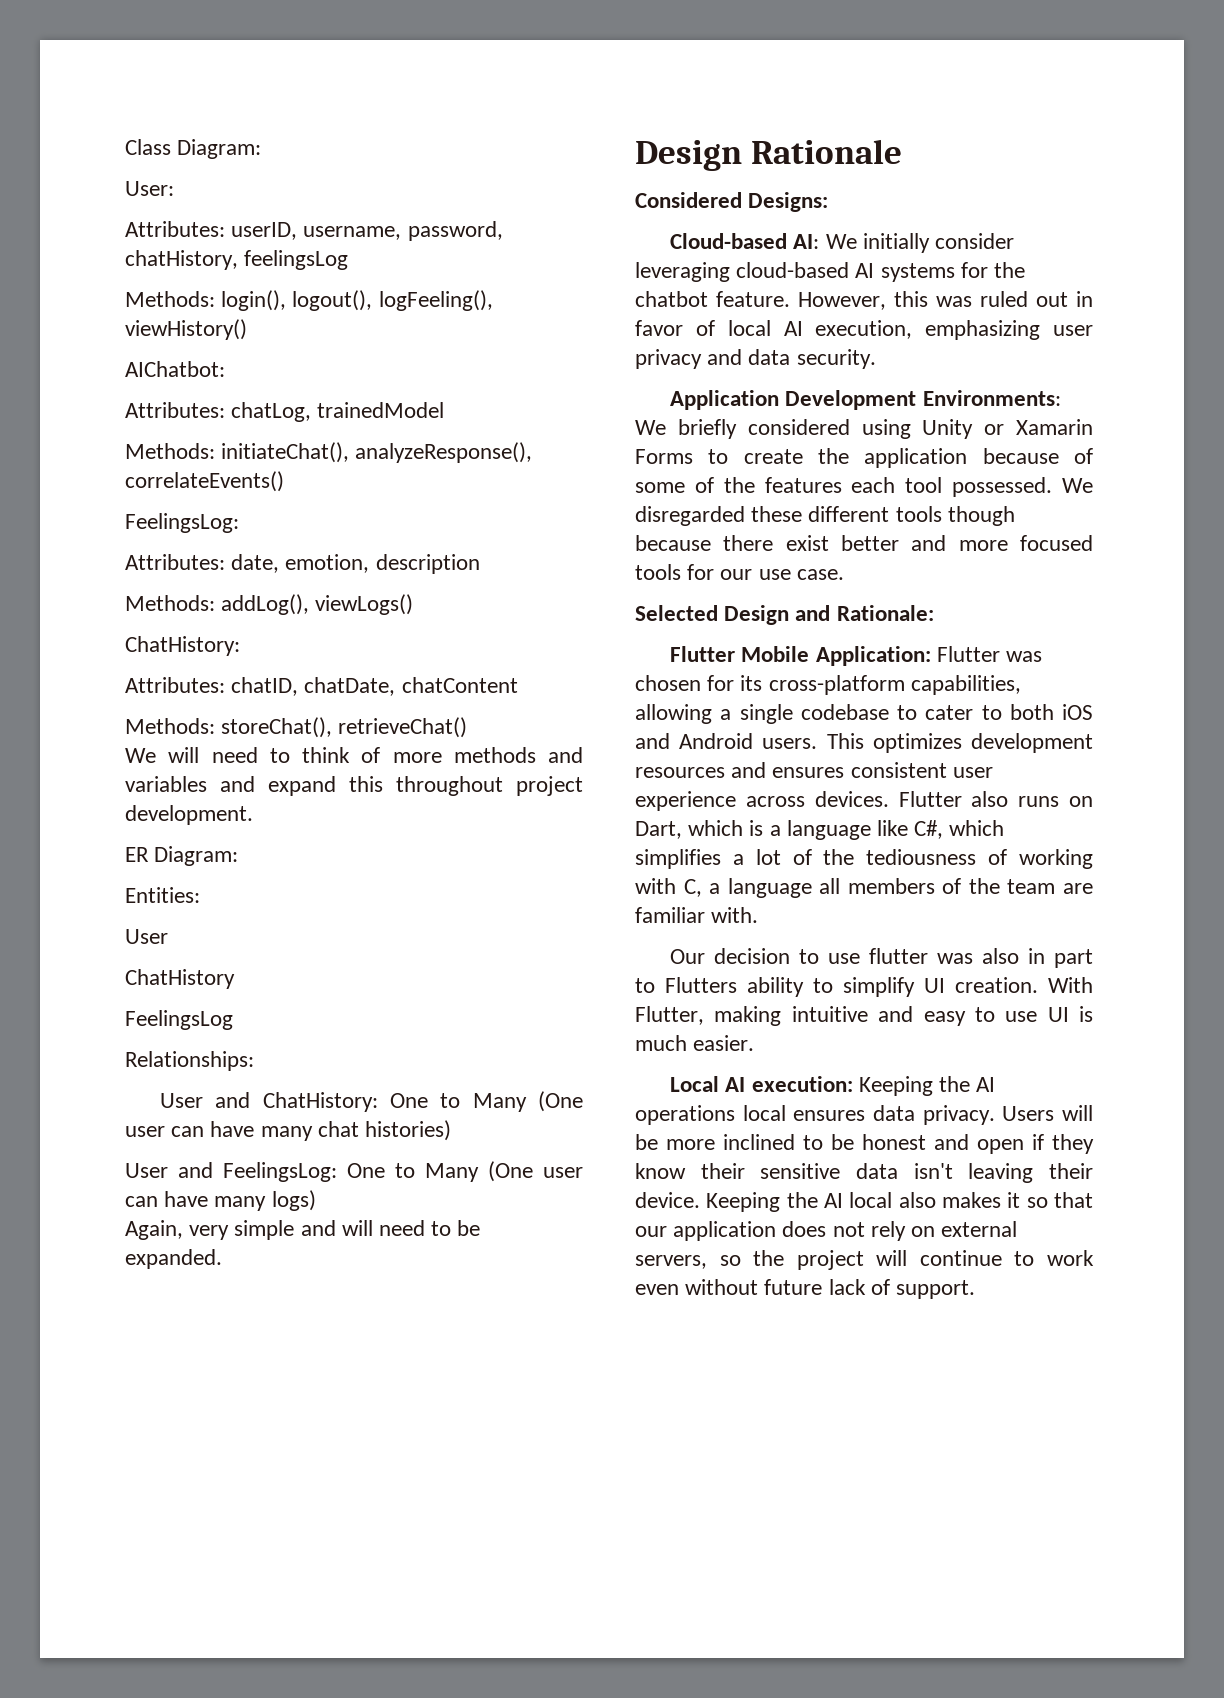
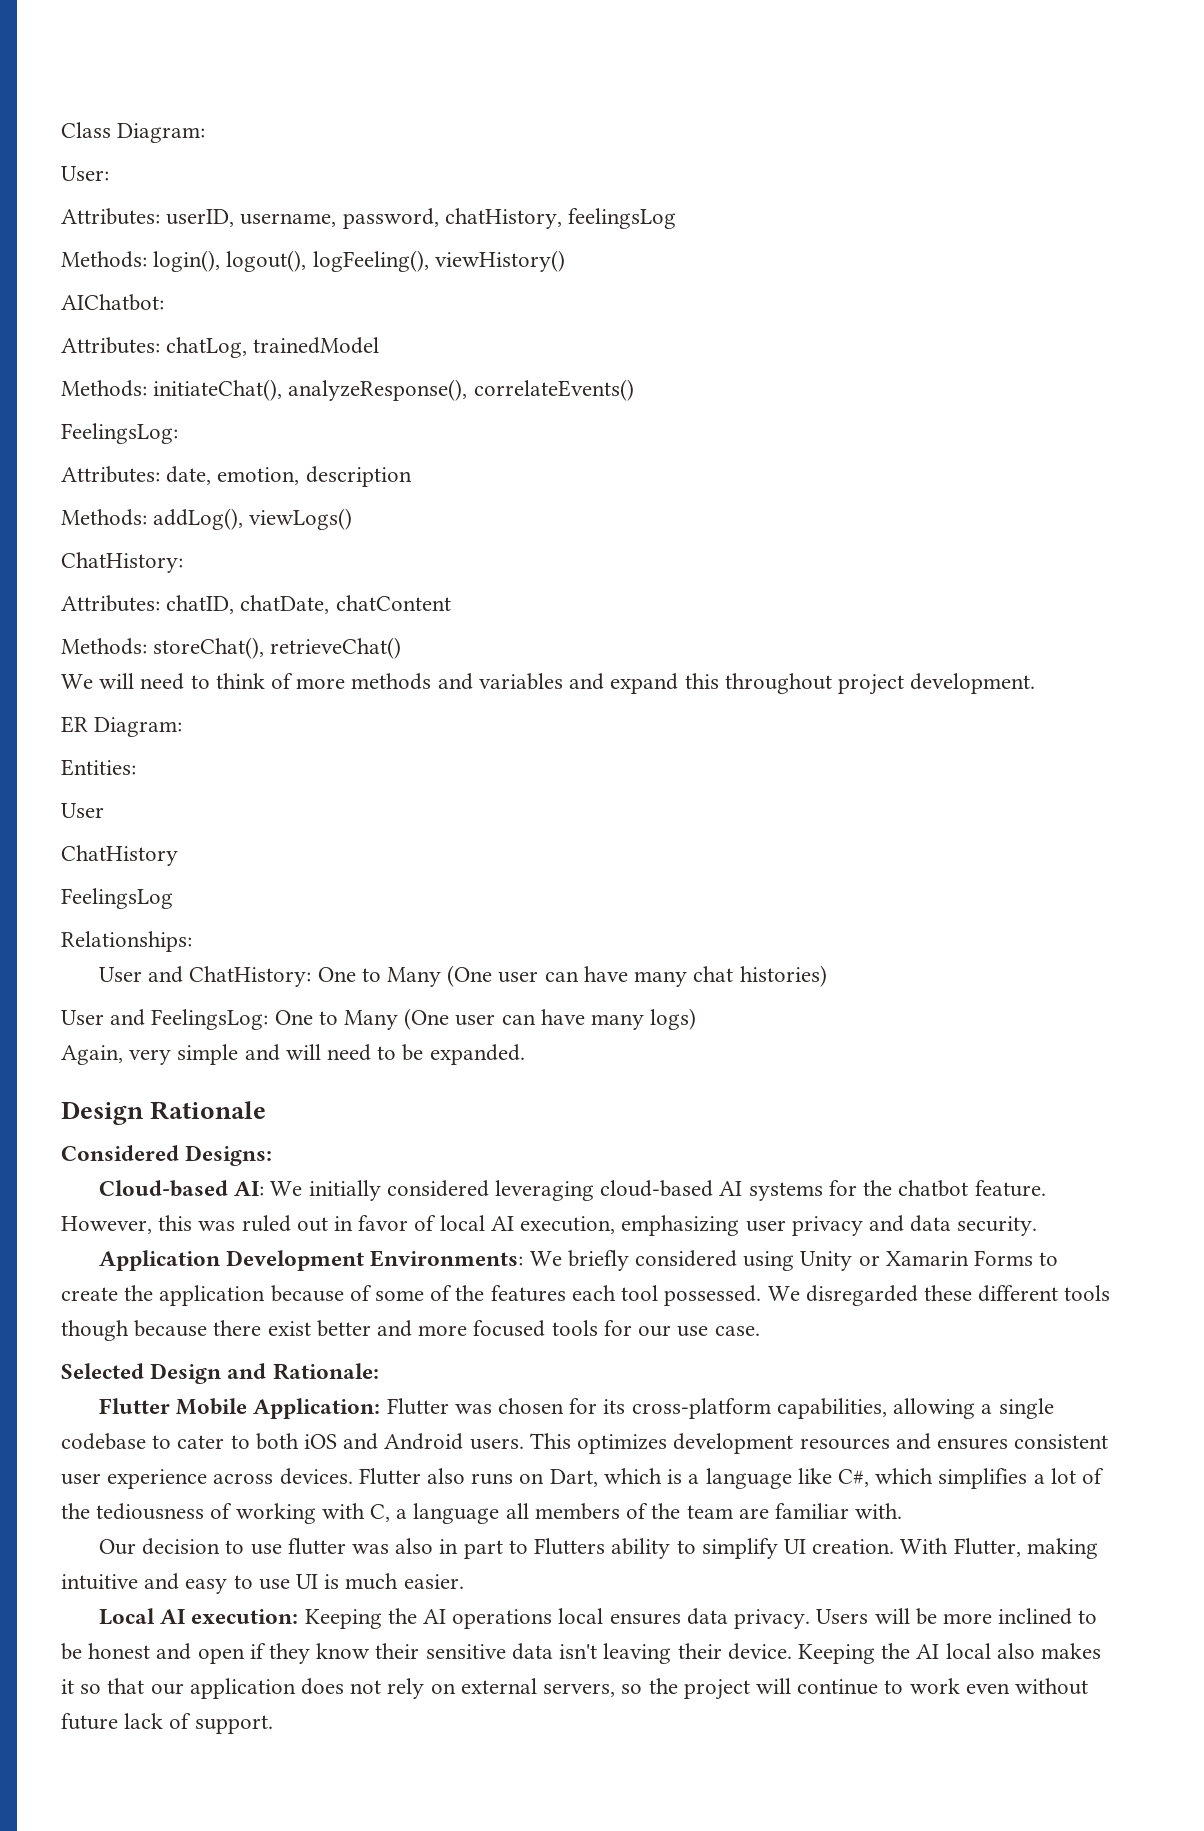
[935,233,1015,249] consider -> [386,1180,489,1197] considered

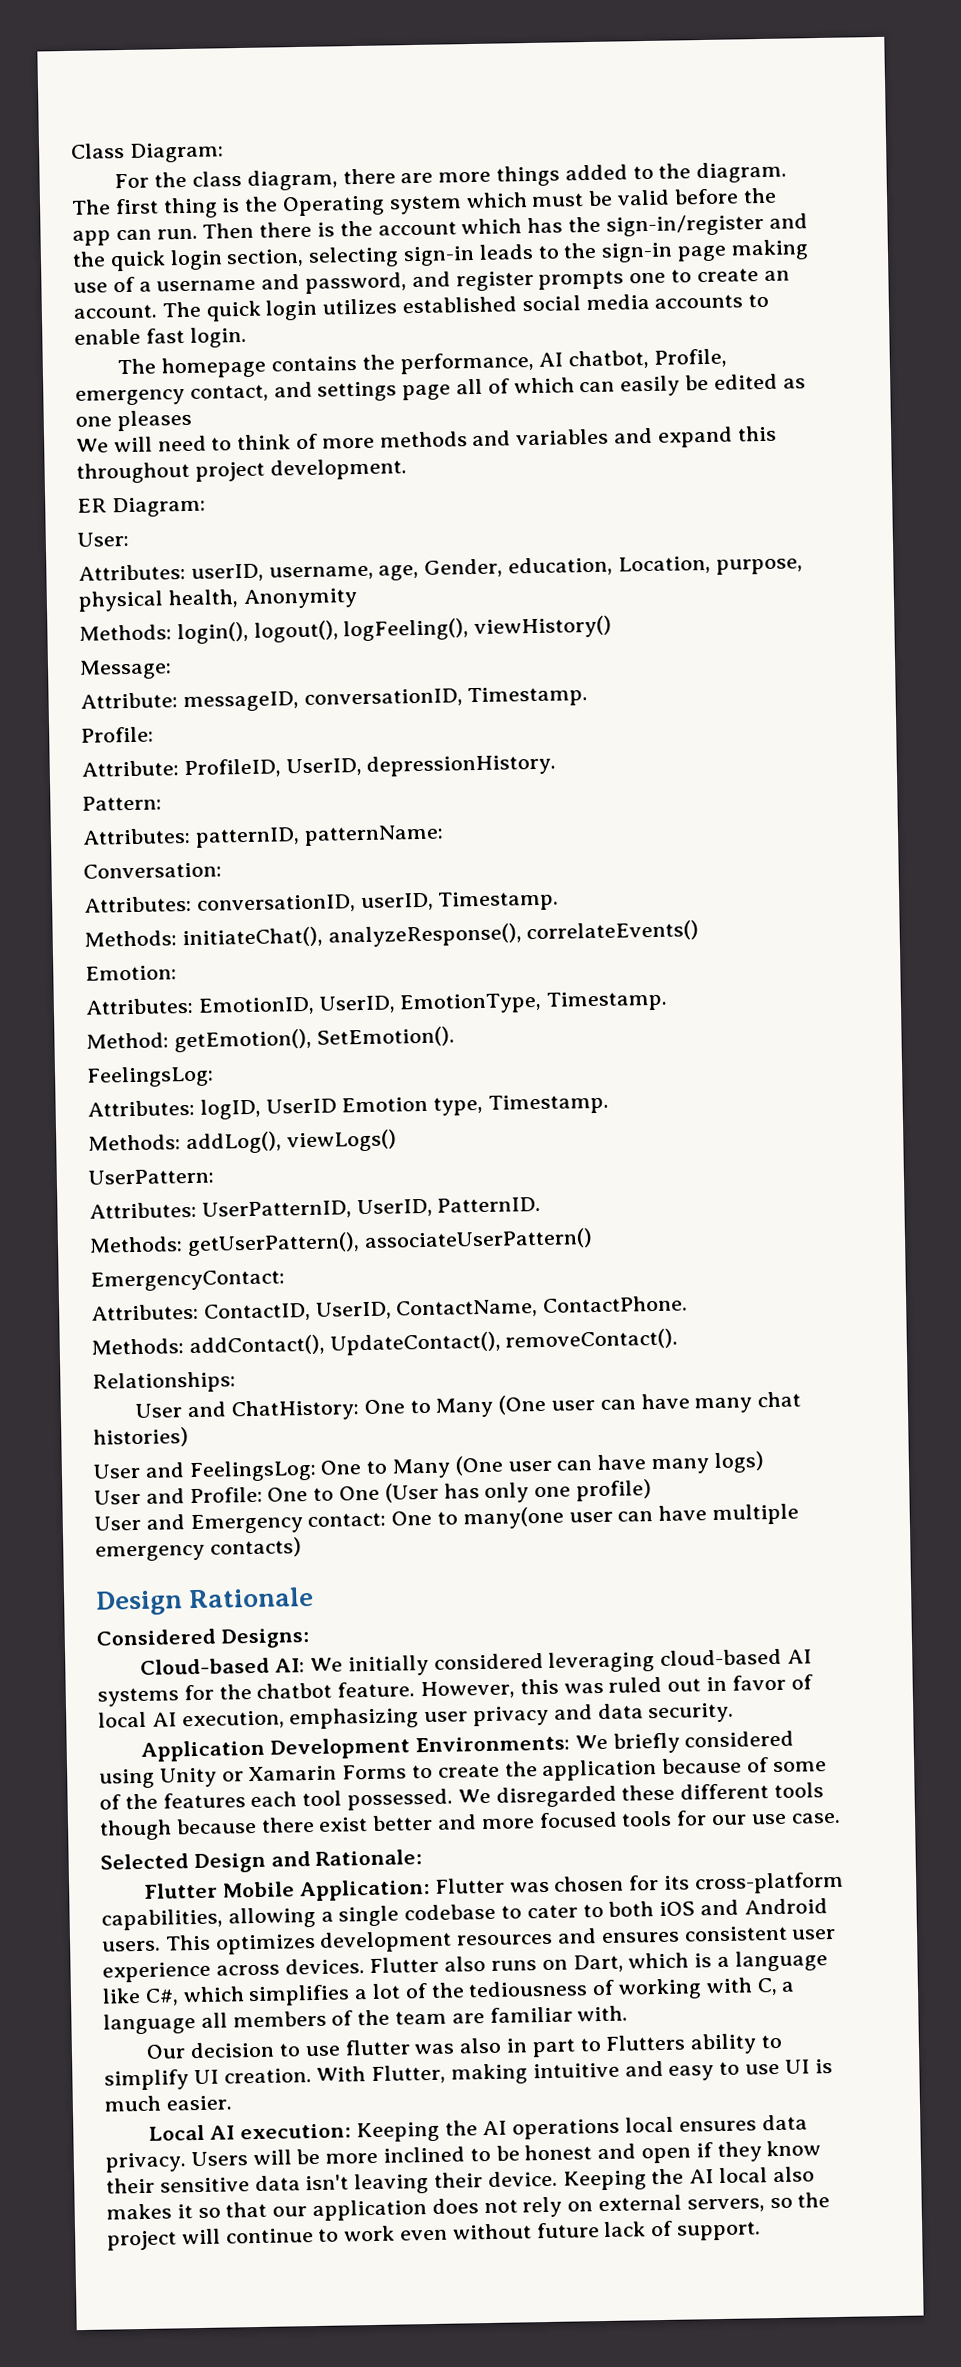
[61,166,109,181] [61,208,677,229] [61,250,565,272] [61,294,164,311] [61,337,380,358] [61,379,634,401] [61,423,178,444] [61,466,412,487] [61,508,353,530] [61,552,183,573] [61,595,451,614] [61,637,402,659] User: // Attributes: userID, username, password, chatHistory, feelingsLog // Methods: login(), logout(), logFeeling(), viewHistory() // AIChatbot: // Attributes: chatLog, trainedModel // Methods: initiateChat(), analyzeResponse(), correlateEvents() // FeelingsLog: // Attributes: date, emotion, description // Methods: addLog(), viewLogs() // ChatHistory: // Attributes: chatID, chatDate, chatContent // Methods: storeChat(), retrieveChat() -> [114,161,788,191] [71,187,777,219] [72,213,808,246] [72,239,809,272] [73,268,790,294] [73,293,770,322] [74,326,247,348] [117,348,728,379] [75,373,806,406] [75,409,192,432] For the class diagram, there are more things added to the diagram. The first thing is the Operating system which must be valid before the app can run. Then there is the account which has the sign-in/register and the quick login section, selecting sign-in leads to the sign-in page making use of a username and password, and register prompts one to create an account. The quick login utilizes established social media accounts to enable fast login. // The homepage contains the performance, AI chatbot, Profile, emergency contact, and settings page all of which can easily be edited as one pleases
[61,759,136,776] [61,803,104,818] [61,845,178,866] [61,888,173,909] Entities: // User // ChatHistory // FeelingsLog -> [77,531,129,547] [78,555,803,582] [78,588,358,612] [79,615,613,645] [79,659,172,680] [80,686,589,713] [81,726,154,743] [81,753,557,779] [82,795,162,811] [82,824,444,848] [83,862,222,879] [84,890,560,914] [84,920,700,949] [85,965,177,981] [85,990,669,1016] [86,1026,455,1053] [86,1065,214,1088] [87,1093,610,1120] [88,1129,397,1155] [88,1168,214,1185] [89,1196,542,1220] [89,1228,593,1257] [90,1269,285,1292] [91,1295,689,1322] [91,1328,679,1357] User: // Attributes: userID, username, age, Gender, education, Location, purpose, physical health, Anonymity // Methods: login(), logout(), logFeeling(), viewHistory() // Message: // Attribute: messageID, conversationID, Timestamp. // Profile: // Attribute: ProfileID, UserID, depressionHistory. // Pattern: // Attributes: patternID, patternName: // Conversation: // Attributes: conversationID, userID, Timestamp. // Methods: initiateChat(), analyzeResponse(), correlateEvents() // Emotion: // Attributes: EmotionID, UserID, EmotionType, Timestamp. // Method: getEmotion(), SetEmotion(). // FeelingsLog: // Attributes: logID, UserID Emotion type, Timestamp. // Methods: addLog(), viewLogs() // UserPattern: // Attributes: UserPatternID, UserID, PatternID. // Methods: getUserPattern(), associateUserPattern() // EmergencyContact: // Attributes: ContactID, UserID, ContactName, ContactPhone. // Methods: addContact(), UpdateContact(), removeContact().
[61,1044,525,1065] Again, very simple and will need to be expanded. -> [94,1479,653,1505] [94,1503,800,1535] [95,1537,302,1562] User and Profile: One to One (User has only one profile) // User and Emergency contact: One to many(one user can have multiple emergency contacts)

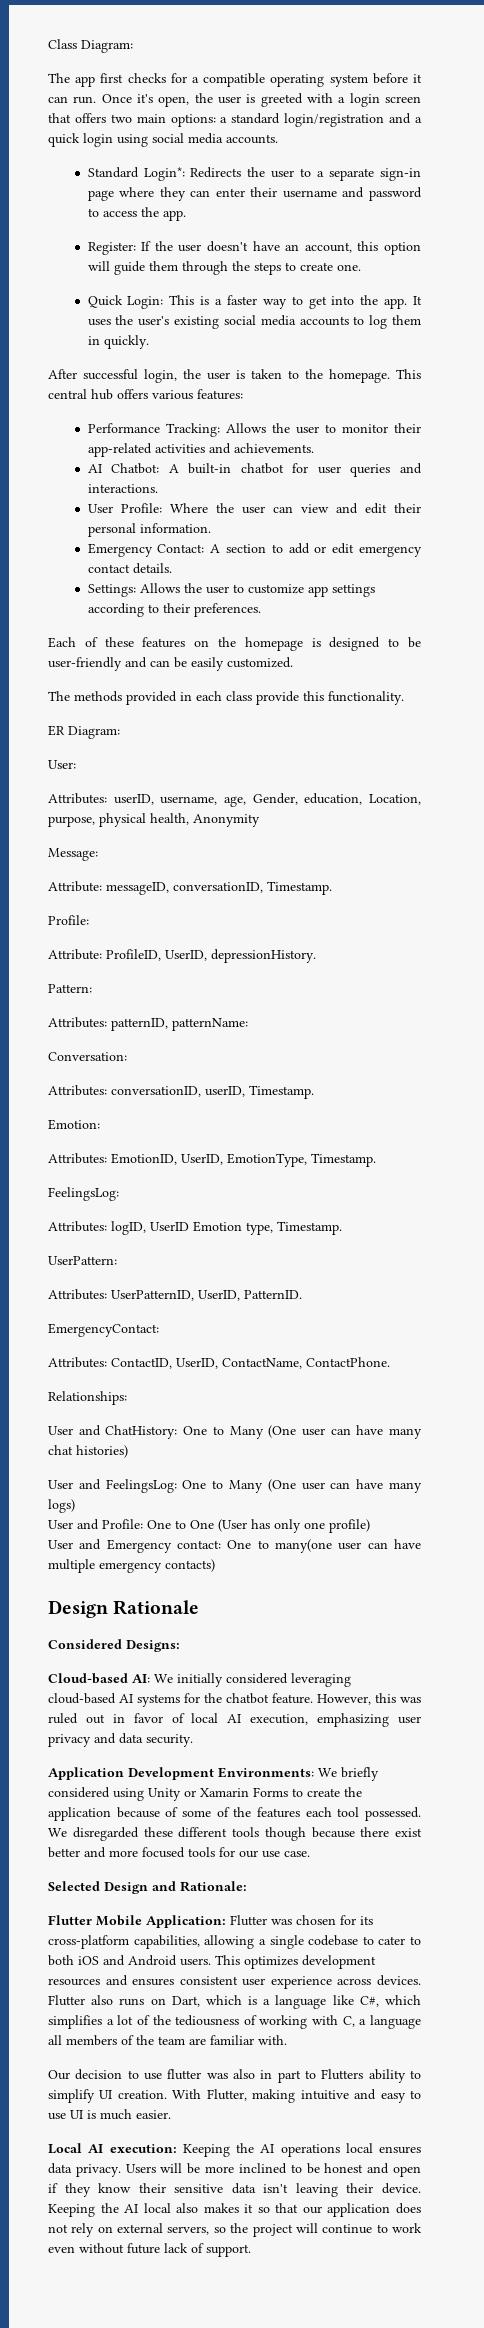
[114,161,788,191] [71,187,777,219] [72,213,808,246] [72,239,809,272] [73,268,790,294] [73,293,770,322] [74,326,247,348] [117,348,728,379] [75,373,806,406] [75,409,192,432] [76,425,777,453] [76,458,407,484] For the class diagram, there are more things added to the diagram. The first thing is the Operating system which must be valid before the app can run. Then there is the account which has the sign-in/register and the quick login section, selecting sign-in leads to the sign-in page making use of a username and password, and register prompts one to create an account. The quick login utilizes established social media accounts to enable fast login. // The homepage contains the performance, AI chatbot, Profile, emergency contact, and settings page all of which can easily be edited as one pleases // We will need to think of more methods and variables and expand this throughout project development. -> [48,73,422,87] [48,93,421,107] [48,113,422,127] [48,133,278,147] [87,167,421,181] [87,187,422,201] [87,207,186,221] [87,241,421,255] [87,261,361,275] [87,295,422,309] [87,315,422,329] [87,335,149,349] [48,369,421,383] [48,389,243,400] [87,423,421,437] [87,443,314,457] [87,463,422,477] [87,484,158,493] [87,503,422,514] [87,523,211,537] [87,543,422,557] [87,563,172,574] [87,583,375,597] [87,603,261,617] [48,637,422,651] [48,657,293,671] [48,691,404,705] The app first checks for a compatible operating system before it can run. Once it's open, the user is greeted with a login screen that offers two main options: a standard login/registration and a quick login using social media accounts. // Standard Login*: Redirects the user to a separate sign-in page where they can enter their username and password to access the app. // Register: If the user doesn't have an account, this option will guide them through the steps to create one. // Quick Login: This is a faster way to get into the app. It uses the user's existing social media accounts to log them in quickly. // After successful login, the user is taken to the homepage. This central hub offers various features: // Performance Tracking: Allows the user to monitor their app-related activities and achievements. // AI Chatbot: A built-in chatbot for user queries and interactions. // User Profile: Where the user can view and edit their personal information. // Emergency Contact: A section to add or edit emergency contact details. // Settings: Allows the user to customize app settings according to their preferences. // Each of these features on the homepage is designed to be user-friendly and can be easily customized. // The methods provided in each class provide this functionality.
[79,615,613,645] // Methods: login(), logout(), logFeeling(), viewHistory() -> (260, 820) none
[84,920,700,949] // Methods: initiateChat(), analyzeResponse(), correlateEvents() -> (314, 1092) none
[86,1026,455,1053] // Method: getEmotion(), SetEmotion(). -> (376, 1160) none
[88,1129,397,1155] // Methods: addLog(), viewLogs() -> (342, 1228) none
[89,1228,593,1257] // Methods: getUserPattern(), associateUserPattern() -> (302, 1294) none
[91,1328,679,1357] // Methods: addContact(), UpdateContact(), removeContact(). -> (390, 1362) none

